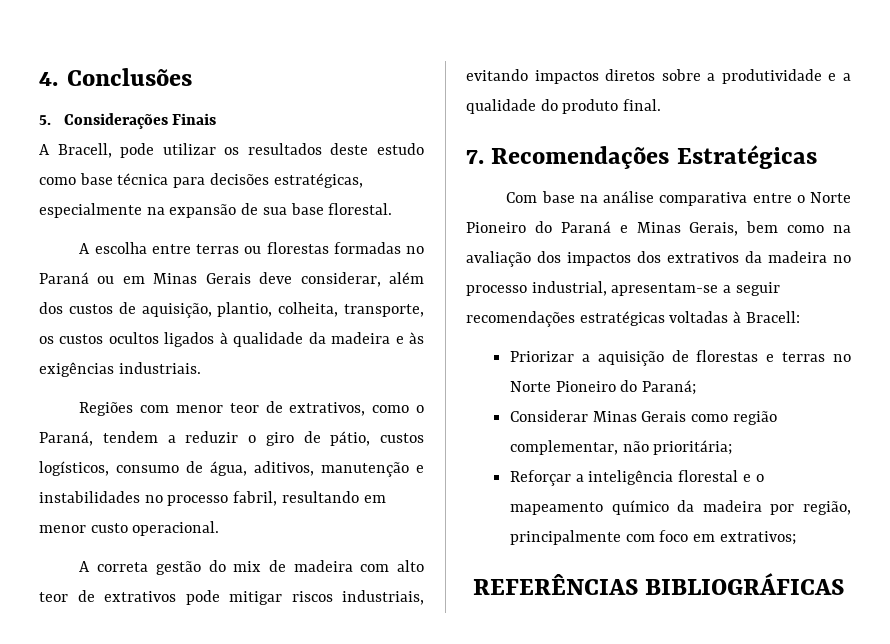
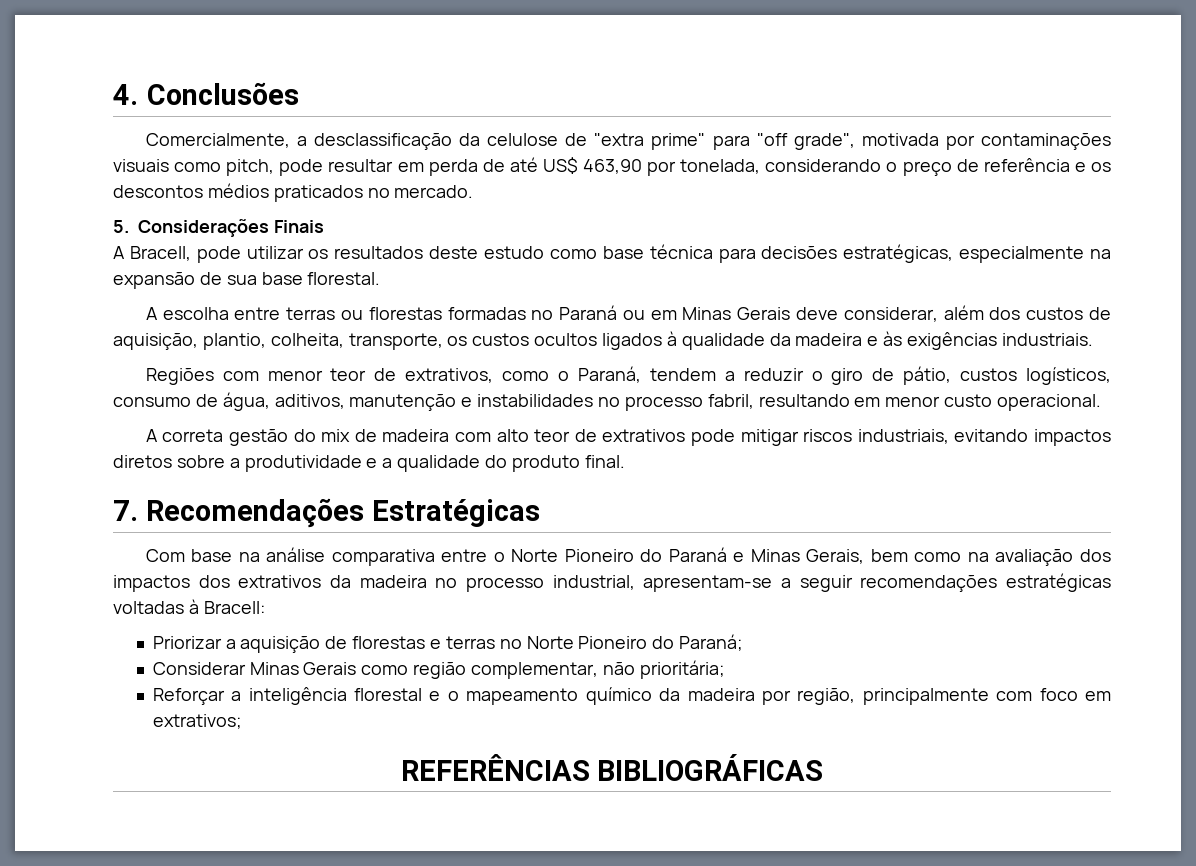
(192, 77) none -> [145,133,1111,150] [113,157,1111,176] [113,183,474,202] // Comercialmente, a desclassificação da celulose de "extra prime" para "off grade", motivada por contaminações visuais como pitch, pode resultar em perda de até US$ 463,90 por tonelada, considerando o preço de referência e os descontos médios praticados no mercado.

